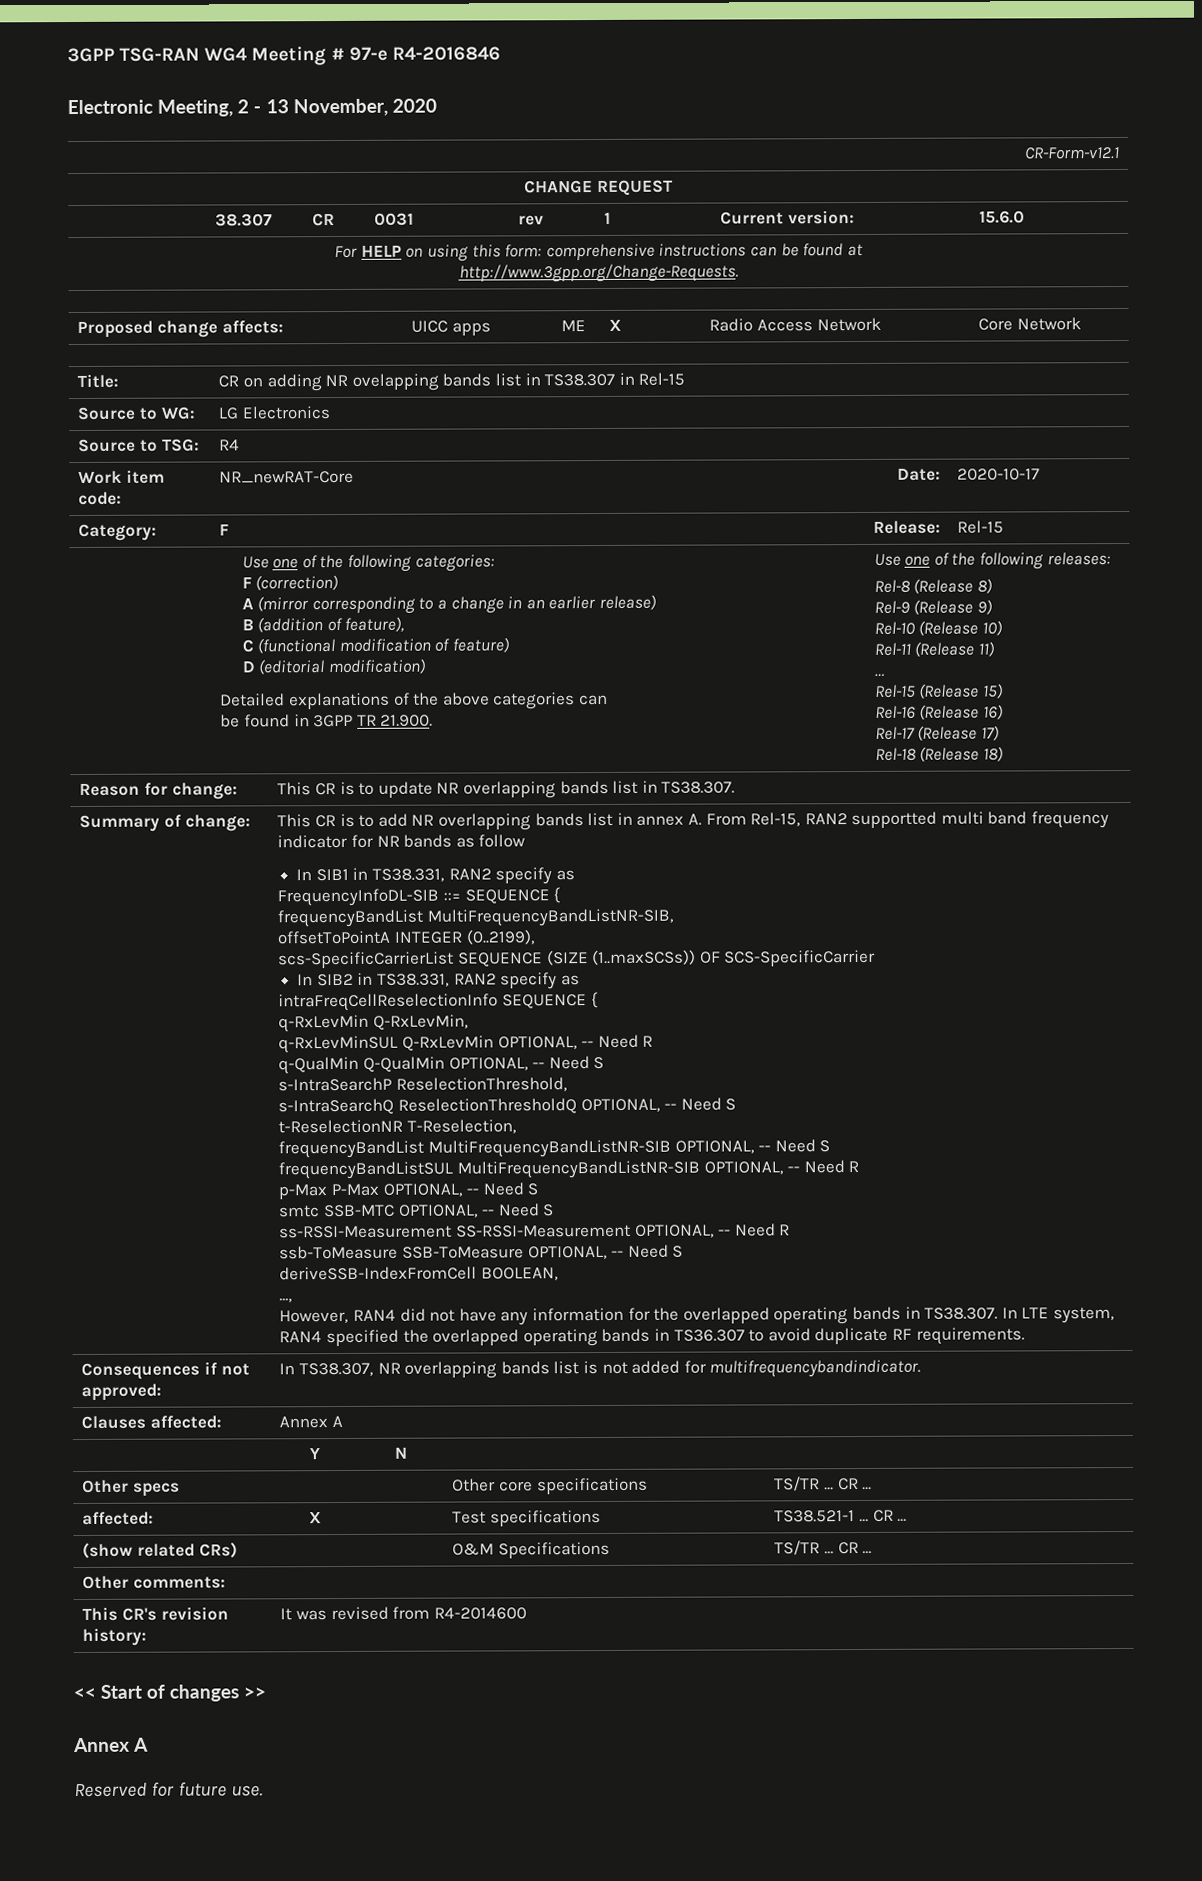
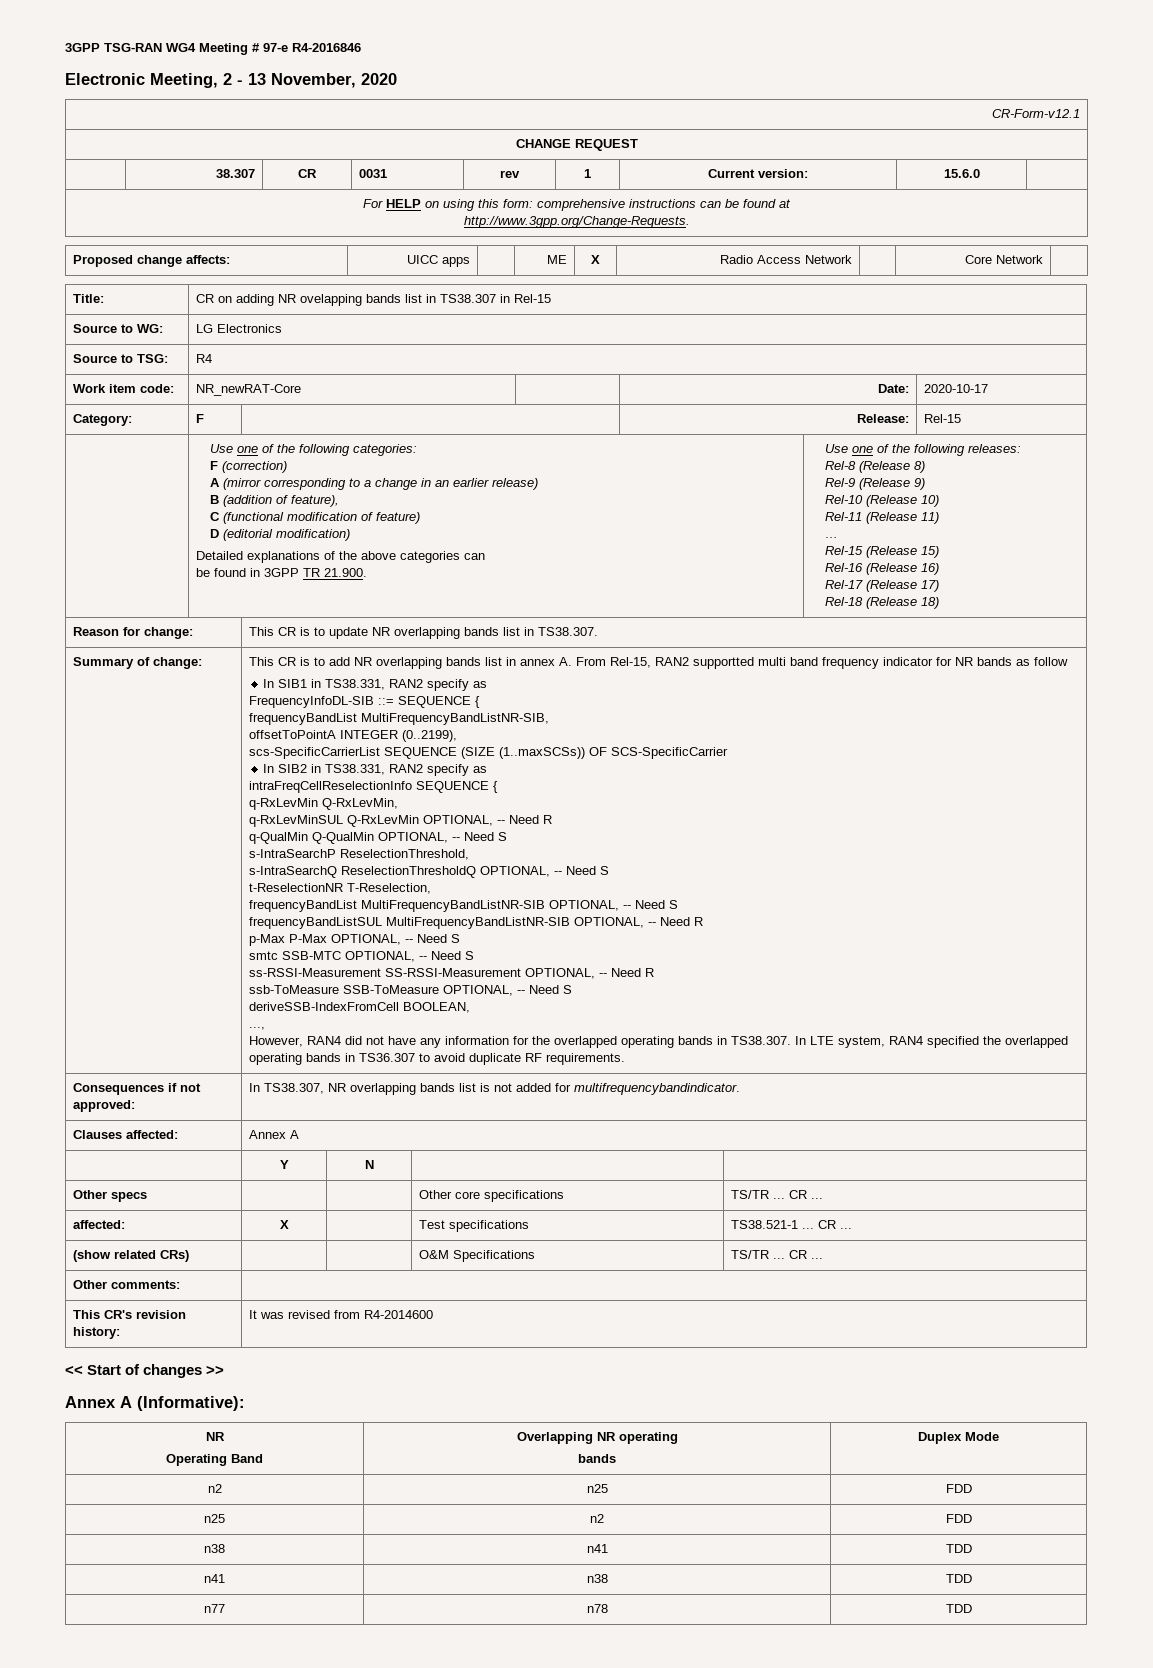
[74,1781,264,1798] // Reserved for future use. -> [137,1396,245,1411] [205,1432,225,1441] [166,1454,263,1466] [516,1432,678,1444] [578,1454,616,1463] [918,1432,999,1444] [207,1484,222,1493] [586,1484,608,1493] [945,1484,972,1493] [204,1514,225,1523] [590,1514,604,1523] [945,1514,972,1523] [204,1544,225,1553] [586,1544,608,1553] [945,1544,972,1553] [204,1574,225,1583] [586,1574,608,1583] [945,1574,972,1583] [204,1604,225,1613] [586,1604,608,1613] [945,1604,972,1613] (Informative): // NR // Operating Band | Overlapping NR operating // bands | Duplex Mode // n2 | n25 | FDD // n25 | n2 | FDD // n38 | n41 | TDD // n41 | n38 | TDD // n77 | n78 | TDD

